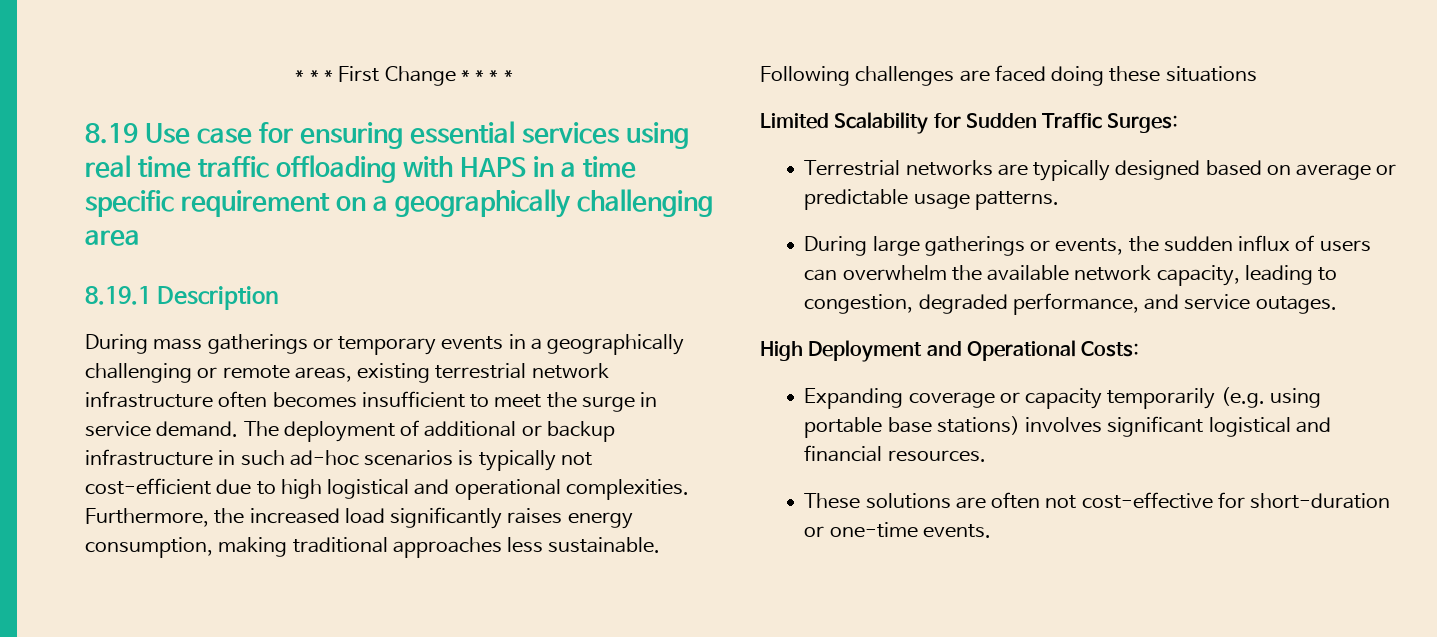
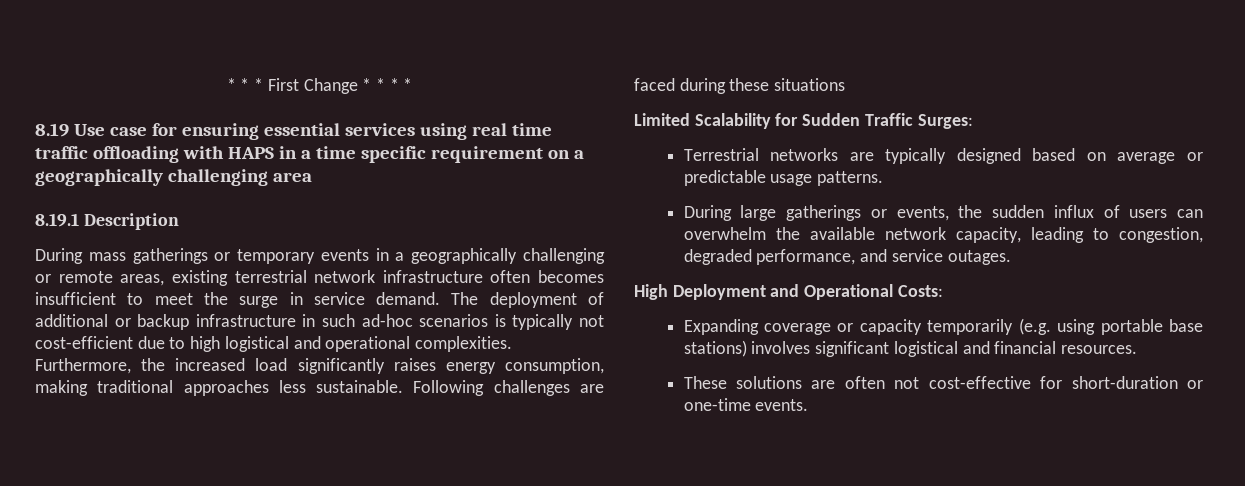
[1051,66,1105,86] doing -> [679,78,726,94] during

